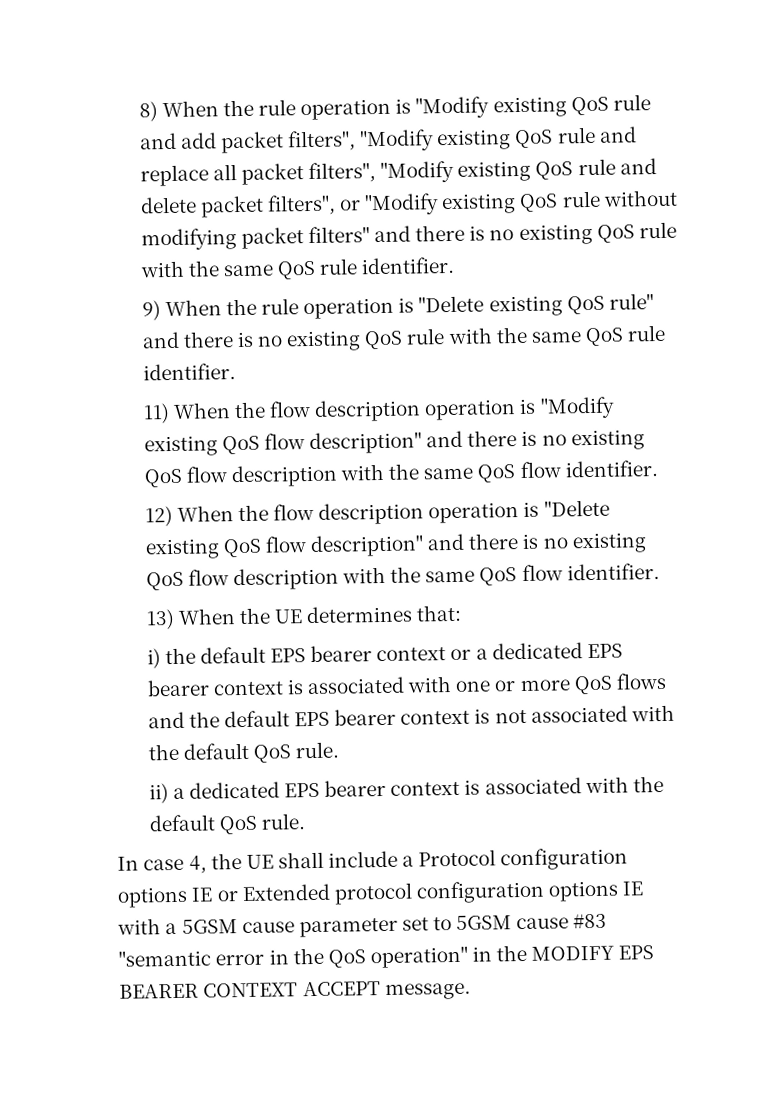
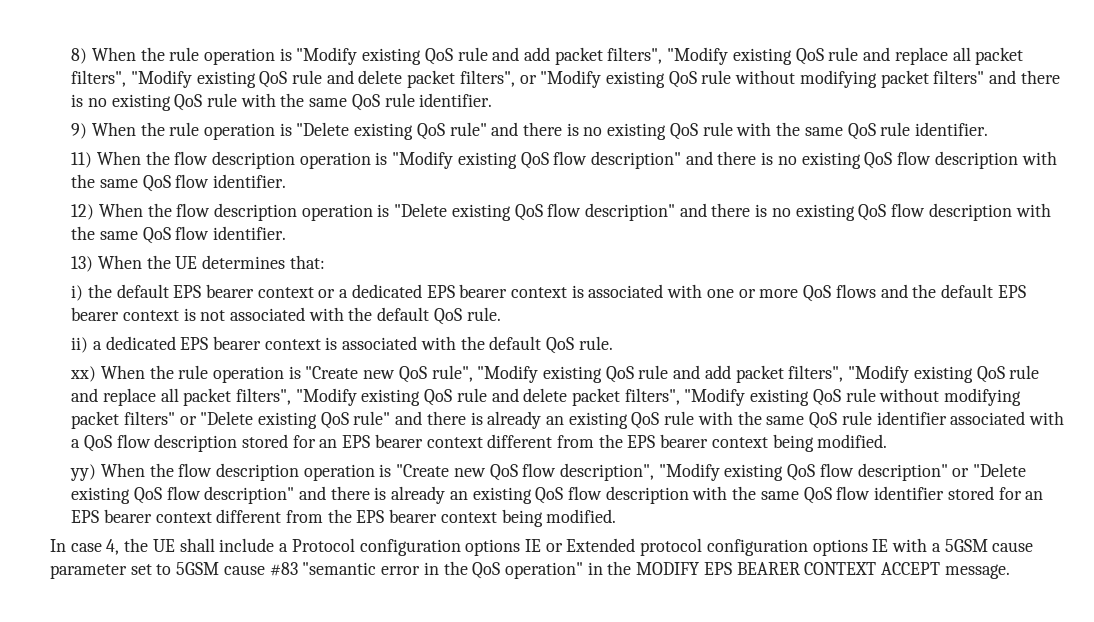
(305, 821) none -> [70,365,1040,383] [71,388,1022,406] [71,411,1064,429] [71,434,888,452] [70,463,1027,481] [71,486,1044,504] [71,509,617,527] // xx) When the rule operation is "Create new QoS rule", "Modify existing QoS rule and add packet filters", "Modify existing QoS rule and replace all packet filters", "Modify existing QoS rule and delete packet filters", "Modify existing QoS rule without modifying packet filters" or "Delete existing QoS rule" and there is already an existing QoS rule with the same QoS rule identifier associated with a QoS flow description stored for an EPS bearer context different from the EPS bearer context being modified. // yy) When the flow description operation is "Create new QoS flow description", "Modify existing QoS flow description" or "Delete existing QoS flow description" and there is already an existing QoS flow description with the same QoS flow identifier stored for an EPS bearer context different from the EPS bearer context being modified.

